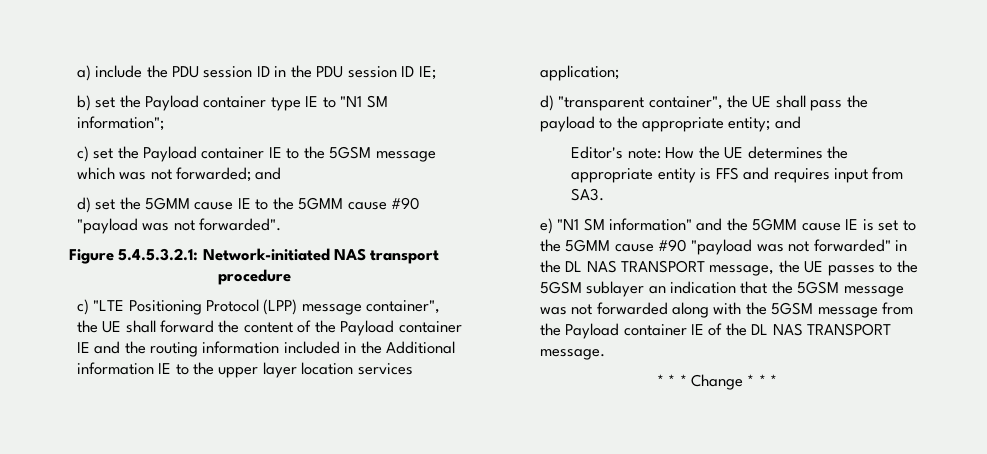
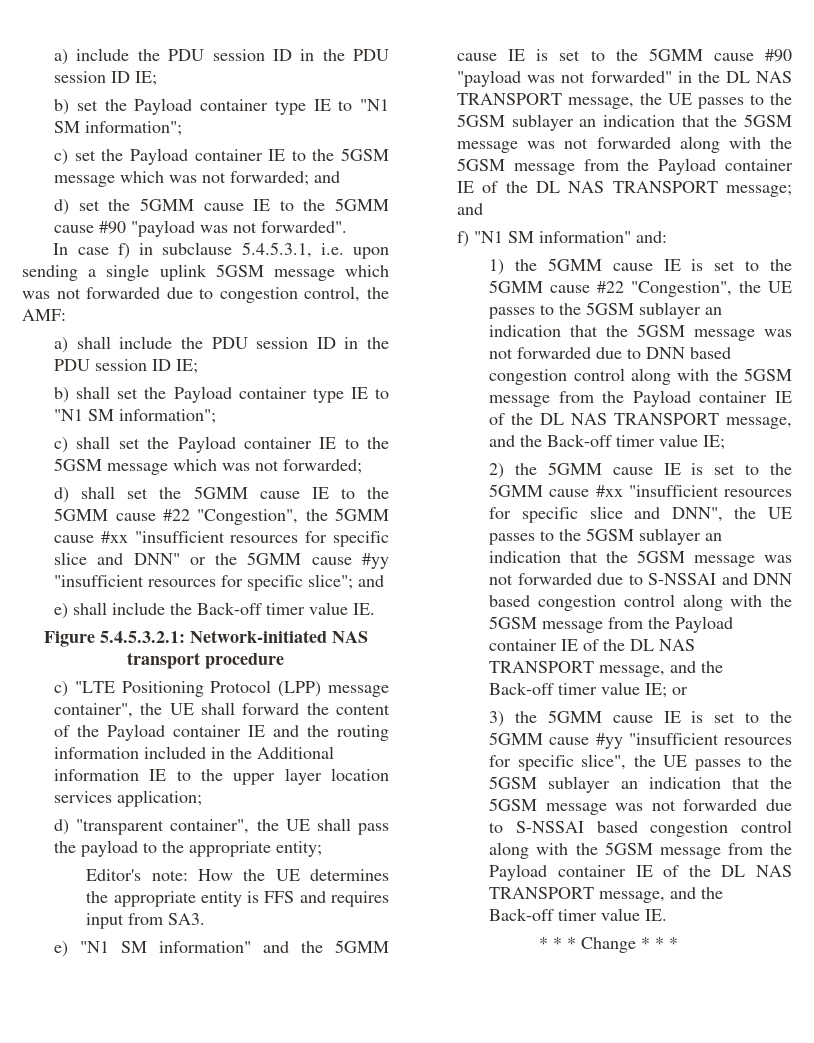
(282, 224) none -> [53,242,389,259] [22,264,389,281] [22,286,389,303] [22,309,66,321] [54,336,389,353] [54,359,199,374] [54,386,389,403] [54,409,217,424] [54,436,389,453] [54,458,363,475] [54,486,389,503] [54,508,389,525] [54,531,389,547] [54,552,389,569] [54,574,385,591] [54,602,376,619] // In case f) in subclause 5.4.5.3.1, i.e. upon sending a single uplink 5GSM message which was not forwarded due to congestion control, the AMF: // a) shall include the PDU session ID in the PDU session ID IE; // b) shall set the Payload container type IE to "N1 SM information"; // c) shall set the Payload container IE to the 5GSM message which was not forwarded; // d) shall set the 5GMM cause IE to the 5GMM cause #22 "Congestion", the 5GMM cause #xx "insufficient resources for specific slice and DNN" or the 5GMM cause #yy "insufficient resources for specific slice"; and // e) shall include the Back-off timer value IE.
[774,116,801,129] and -> (323, 849) none
[539,349,605,360] message. -> [726,185,792,197] [457,203,484,215] [457,231,668,247] [489,258,792,275] [489,280,792,297] [489,302,723,319] [489,324,792,341] [489,347,732,359] [489,368,792,385] [489,390,792,407] [489,413,792,429] [489,434,726,450] [489,462,792,479] [489,484,792,497] [489,506,792,523] [489,528,723,545] [489,550,792,567] [489,573,792,585] [489,594,792,611] [489,616,734,633] [489,639,696,651] [489,661,724,677] [489,682,689,698] [489,710,792,727] [489,732,792,749] [489,754,792,771] [489,776,792,793] [489,798,792,815] [489,820,792,837] [489,842,792,859] [489,864,792,881] [489,887,724,903] [489,908,668,921] message; and // f) "N1 SM information" and: // 1) the 5GMM cause IE is set to the 5GMM cause #22 "Congestion", the UE passes to the 5GSM sublayer an indication that the 5GSM message was not forwarded due to DNN based congestion control along with the 5GSM message from the Payload container IE of the DL NAS TRANSPORT message, and the Back-off timer value IE; // 2) the 5GMM cause IE is set to the 5GMM cause #xx "insufficient resources for specific slice and DNN", the UE passes to the 5GSM sublayer an indication that the 5GSM message was not forwarded due to S-NSSAI and DNN based congestion control along with the 5GSM message from the Payload container IE of the DL NAS TRANSPORT message, and the Back-off timer value IE; or // 3) the 5GMM cause IE is set to the 5GMM cause #yy "insufficient resources for specific slice", the UE passes to the 5GSM sublayer an indication that the 5GSM message was not forwarded due to S-NSSAI based congestion control along with the 5GSM message from the Payload container IE of the DL NAS TRANSPORT message, and the Back-off timer value IE.

